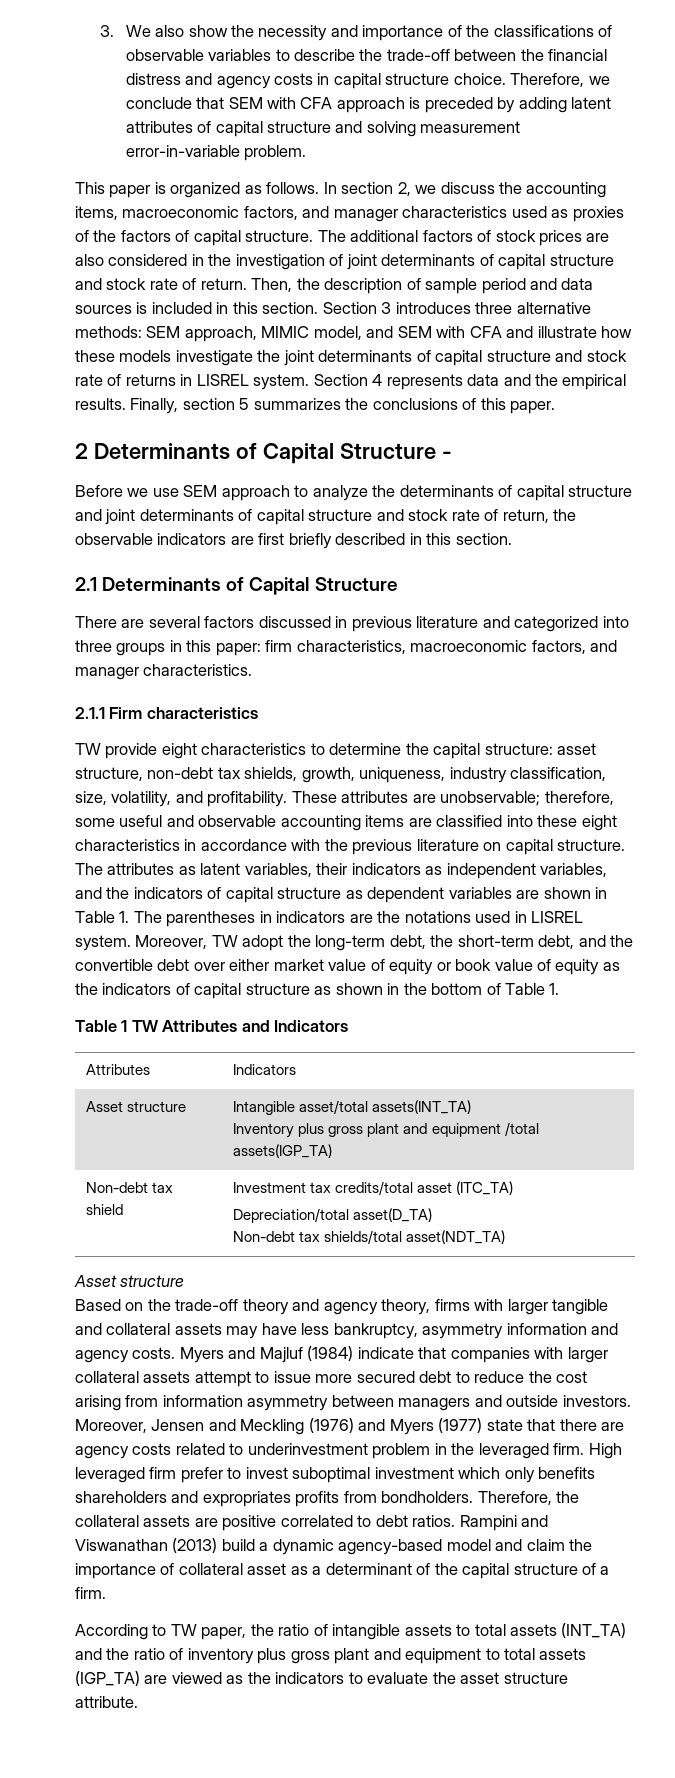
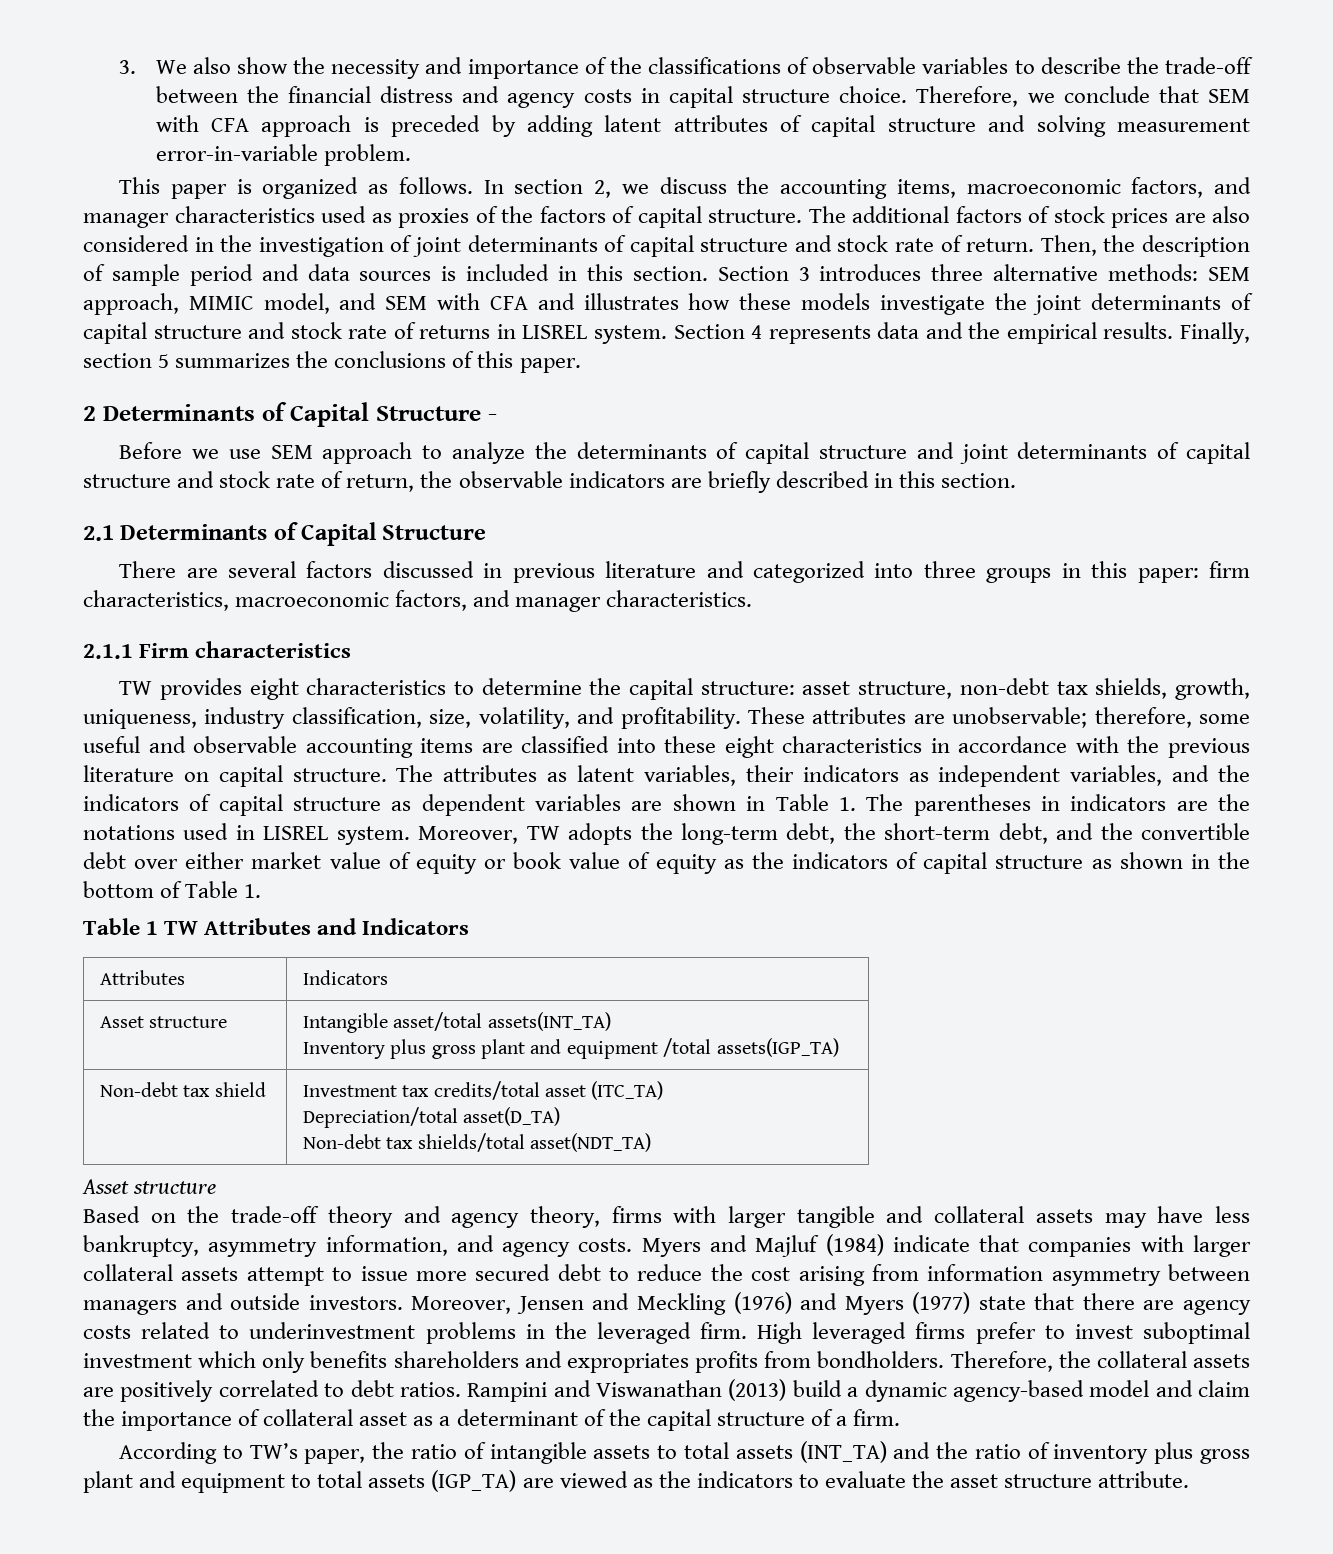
[537,326,597,338] illustrate -> [583,293,679,310] illustrates
[258,533,285,545] first -> (702, 483) none
[105,743,158,759] provide -> [159,678,242,700] provides
[242,935,284,951] adopt -> [568,823,633,845] adopts
[506,1323,587,1335] information -> [325,1235,448,1256] information,
[372,1443,431,1459] problem -> [425,1322,516,1344] problems
[149,1467,177,1479] firm -> [915,1322,966,1339] firms
[222,1515,277,1531] positive -> [120,1380,214,1402] positively
[170,1624,197,1636] TW -> [249,1443,298,1459] TW’s

